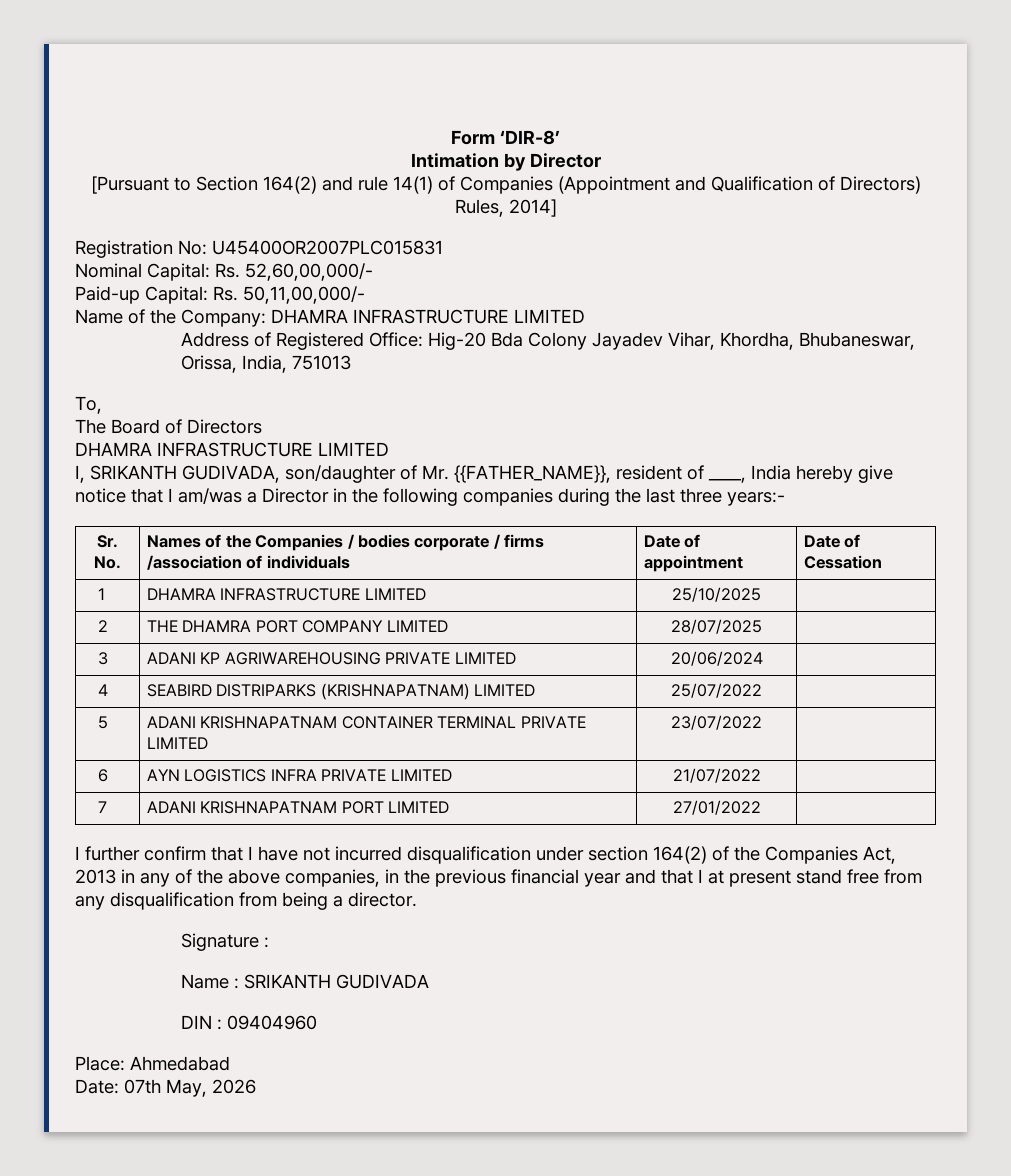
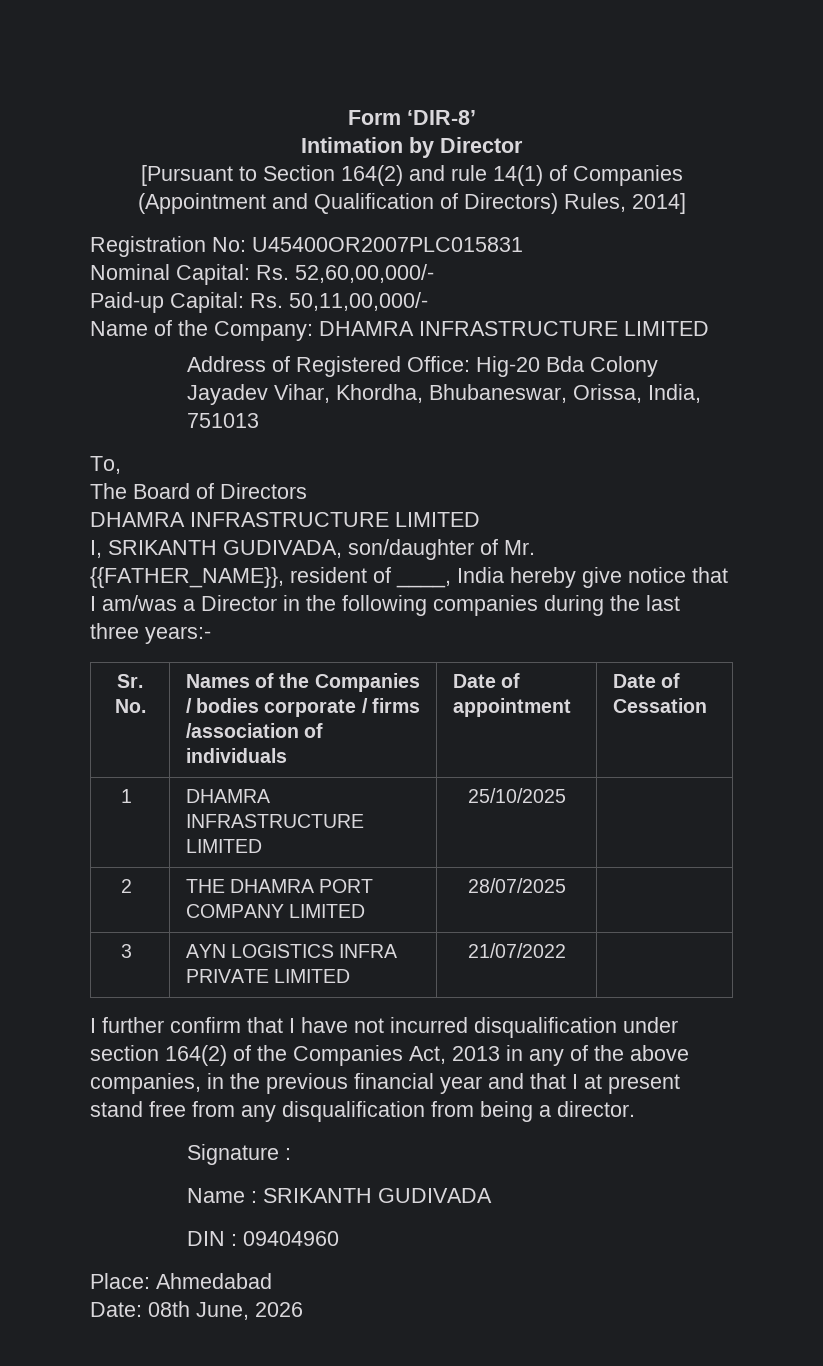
[146,652,516,665] [670,651,763,666] [97,684,108,696] [146,683,536,700] [671,683,762,698] [97,716,108,729] [146,716,586,729] [146,737,208,749] [671,715,762,730] [97,769,108,782] | ADANI KP AGRIWAREHOUSING PRIVATE LIMITED | 20/06/2024 | // 4 | SEABIRD DISTRIPARKS (KRISHNAPATNAM) LIMITED | 25/07/2022 | // 5 | ADANI KRISHNAPATNAM CONTAINER TERMINAL PRIVATE LIMITED | 23/07/2022 | // 6 -> (132, 951) none
[97,801,107,813] [146,801,450,814] [672,800,761,815] // 7 | ADANI KRISHNAPATNAM PORT LIMITED | 27/01/2022 | -> (566, 950) none
[124,1079,207,1097] 07th May, -> [148,1301,249,1320] 08th June,

